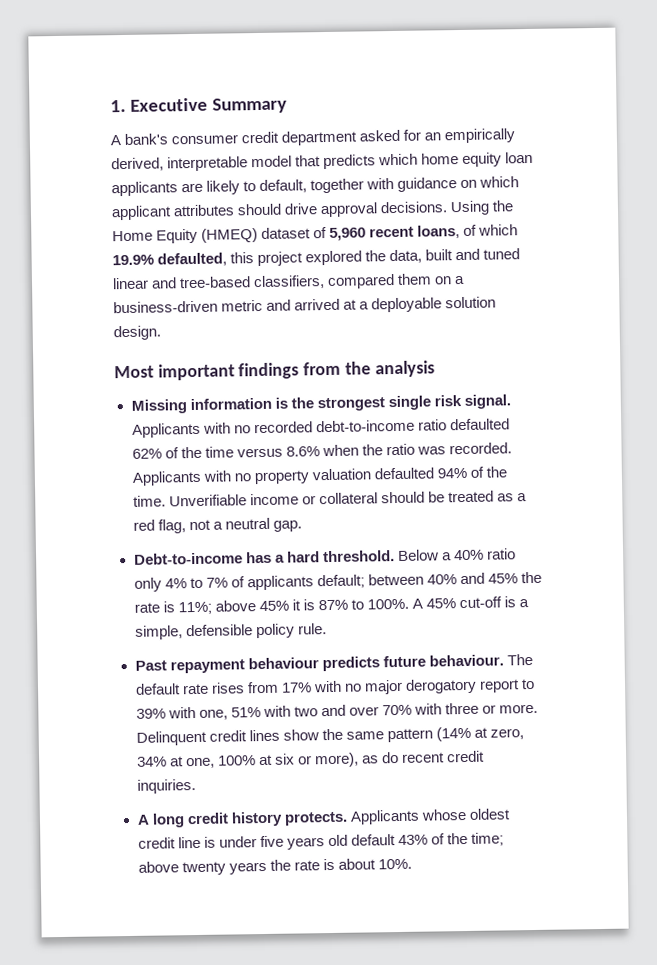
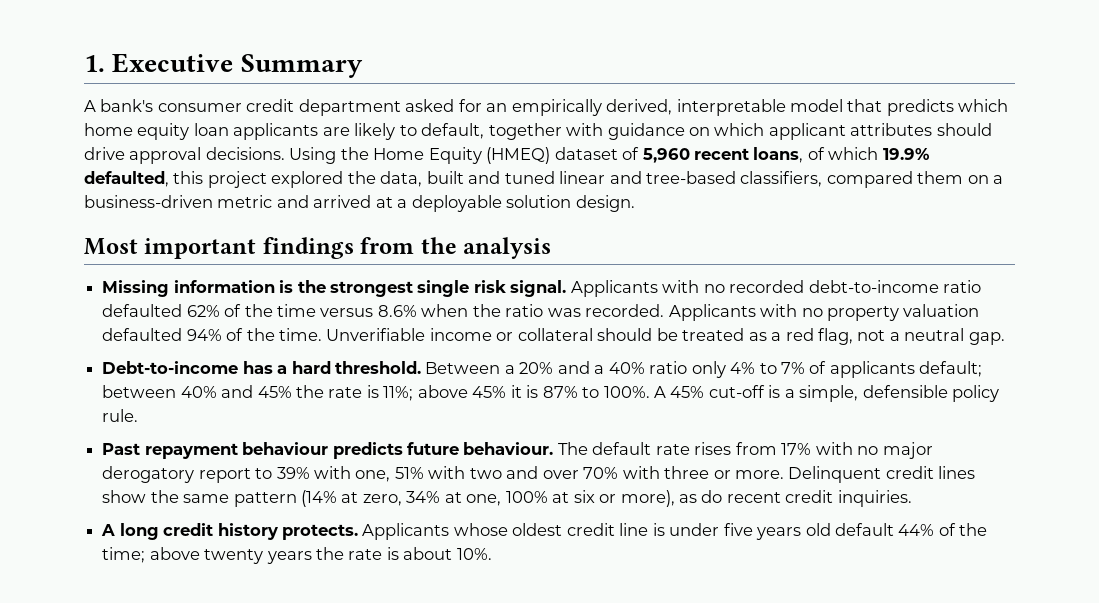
[397,549,439,561] Below -> [425,361,590,374] Between a 20% and
[397,834,428,846] 43% -> [898,524,935,536] 44%

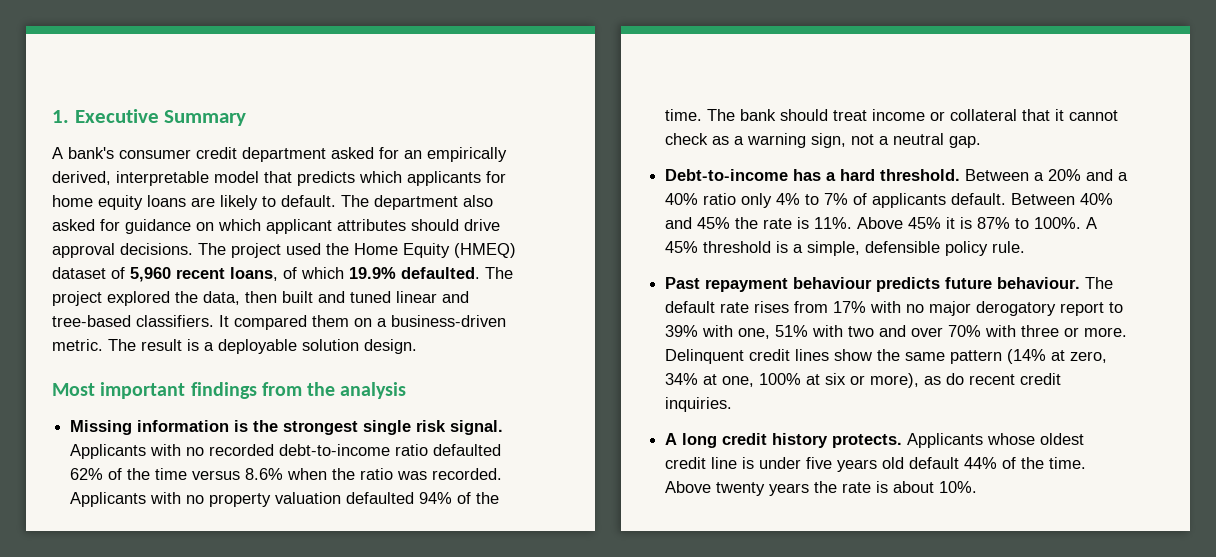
[84,123,604,140] home equity loan applicants are likely to default, together with -> [407,171,506,186] [52,195,493,210] [52,219,120,231] applicants for home equity loans are likely to default. The department also asked for
[289,147,337,164] Using -> [198,243,321,258] The project used
[84,171,204,187] defaulted, this -> [401,267,513,279] defaulted. The
(423, 179) none -> [245,291,277,303] then
[740,171,823,187] classifiers, -> [136,315,229,327] classifiers. It
[217,195,393,208] metric and arrived at -> [52,339,199,351] metric. The result is
[326,328,853,345] Unverifiable income or collateral should be treated as a red flag, -> [707,109,1119,121] [665,133,847,148] The bank should treat income or collateral that it cannot check as a warning sign,
[919,361,983,377] [102,385,177,398] default; between -> [951,193,1076,205] default. Between
[383,385,468,401] 11%; above -> [814,217,904,229] 11%. Above
[708,385,765,398] cut-off -> [703,241,772,253] threshold
[102,547,200,563] time; above -> [1049,457,1087,469] [665,481,712,493] time. Above

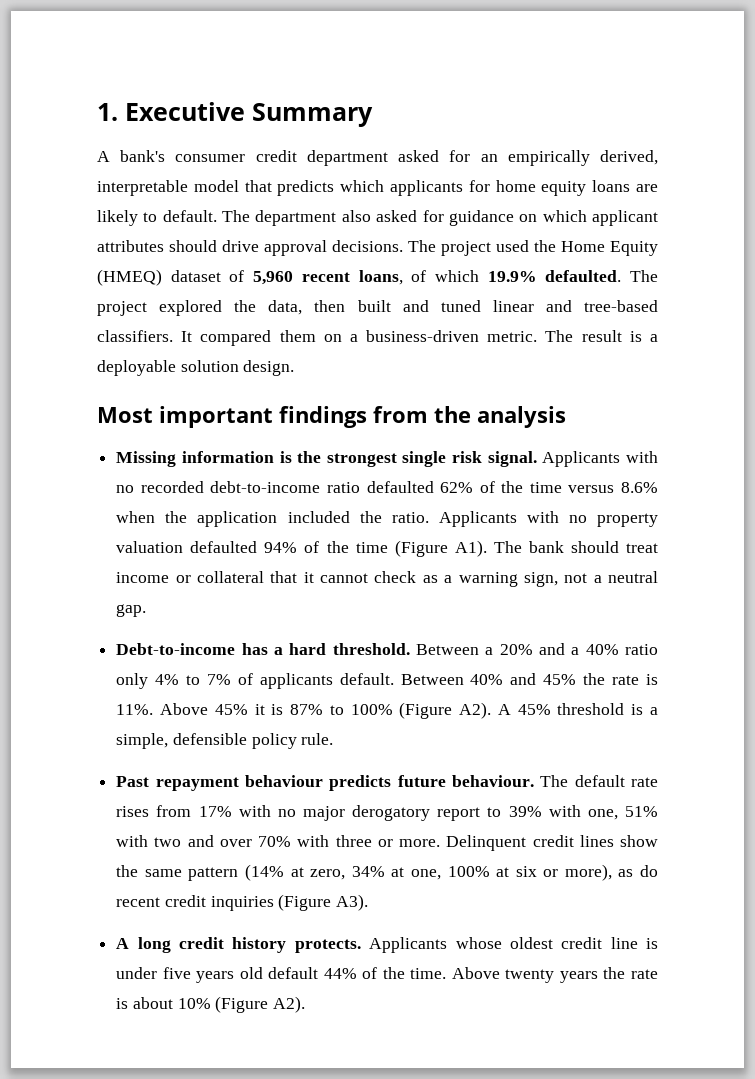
[360,468,503,480] ratio was recorded. -> [197,511,429,527] application included the ratio.
[665,109,703,121] time. -> [355,540,487,557] time (Figure A1).
[1034,217,1082,229] 100%. -> [350,702,492,719] 100% (Figure A2).
[665,397,733,412] inquiries. -> [210,894,369,911] inquiries (Figure A3).
[939,481,978,493] 10%. -> [177,996,306,1013] 10% (Figure A2).

